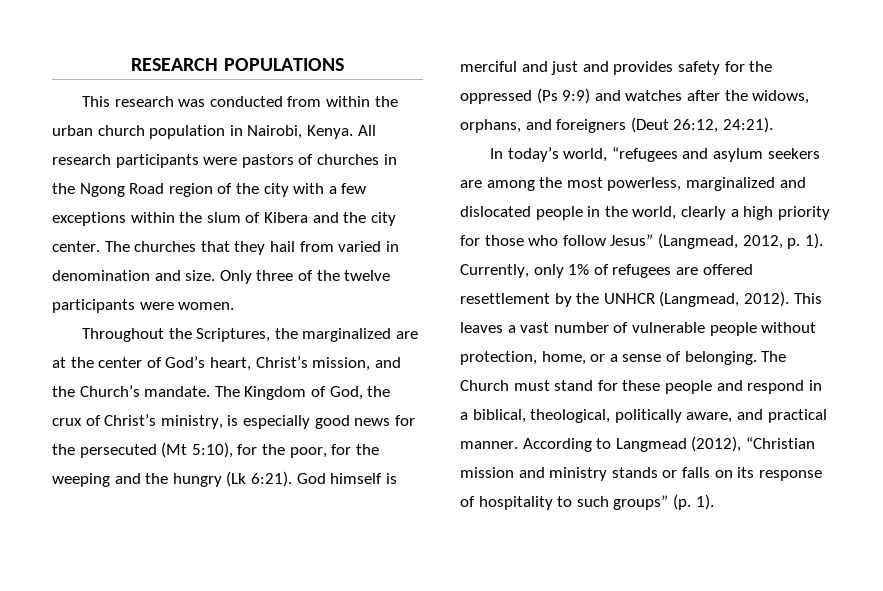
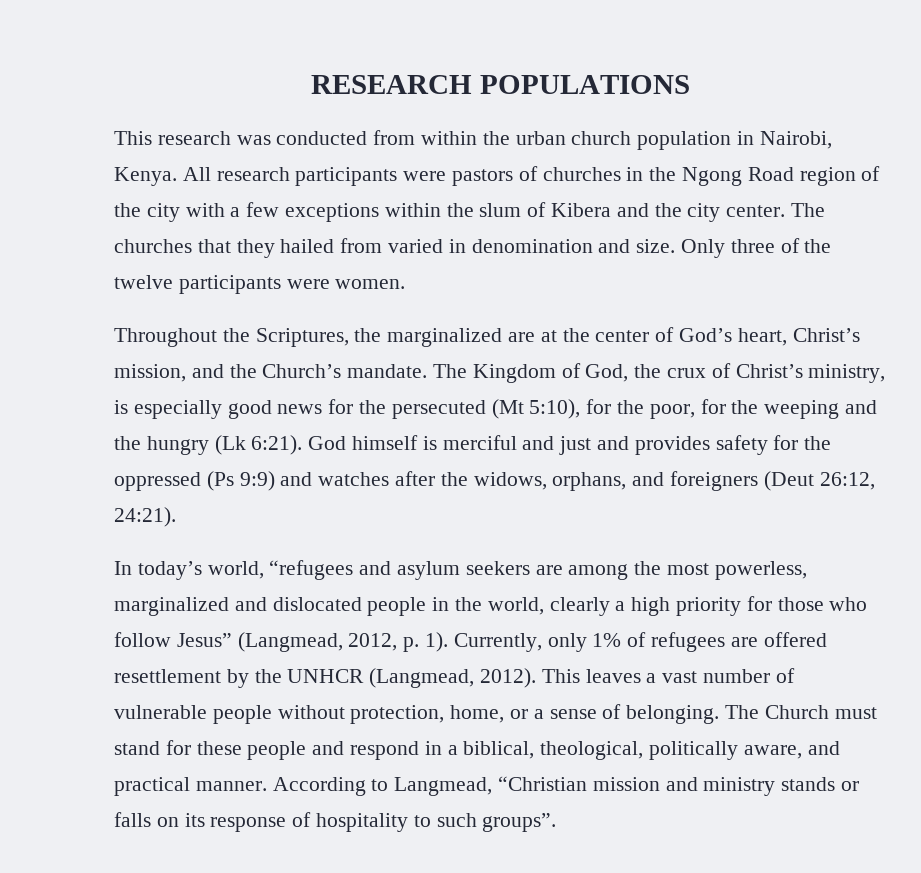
[269,241,295,252] hail -> [280,239,335,253] hailed
[615,436,742,452] Langmead (2012), -> [394,777,493,796] Langmead,
[613,494,714,510] groups” (p. 1). -> [482,813,557,832] groups”.

